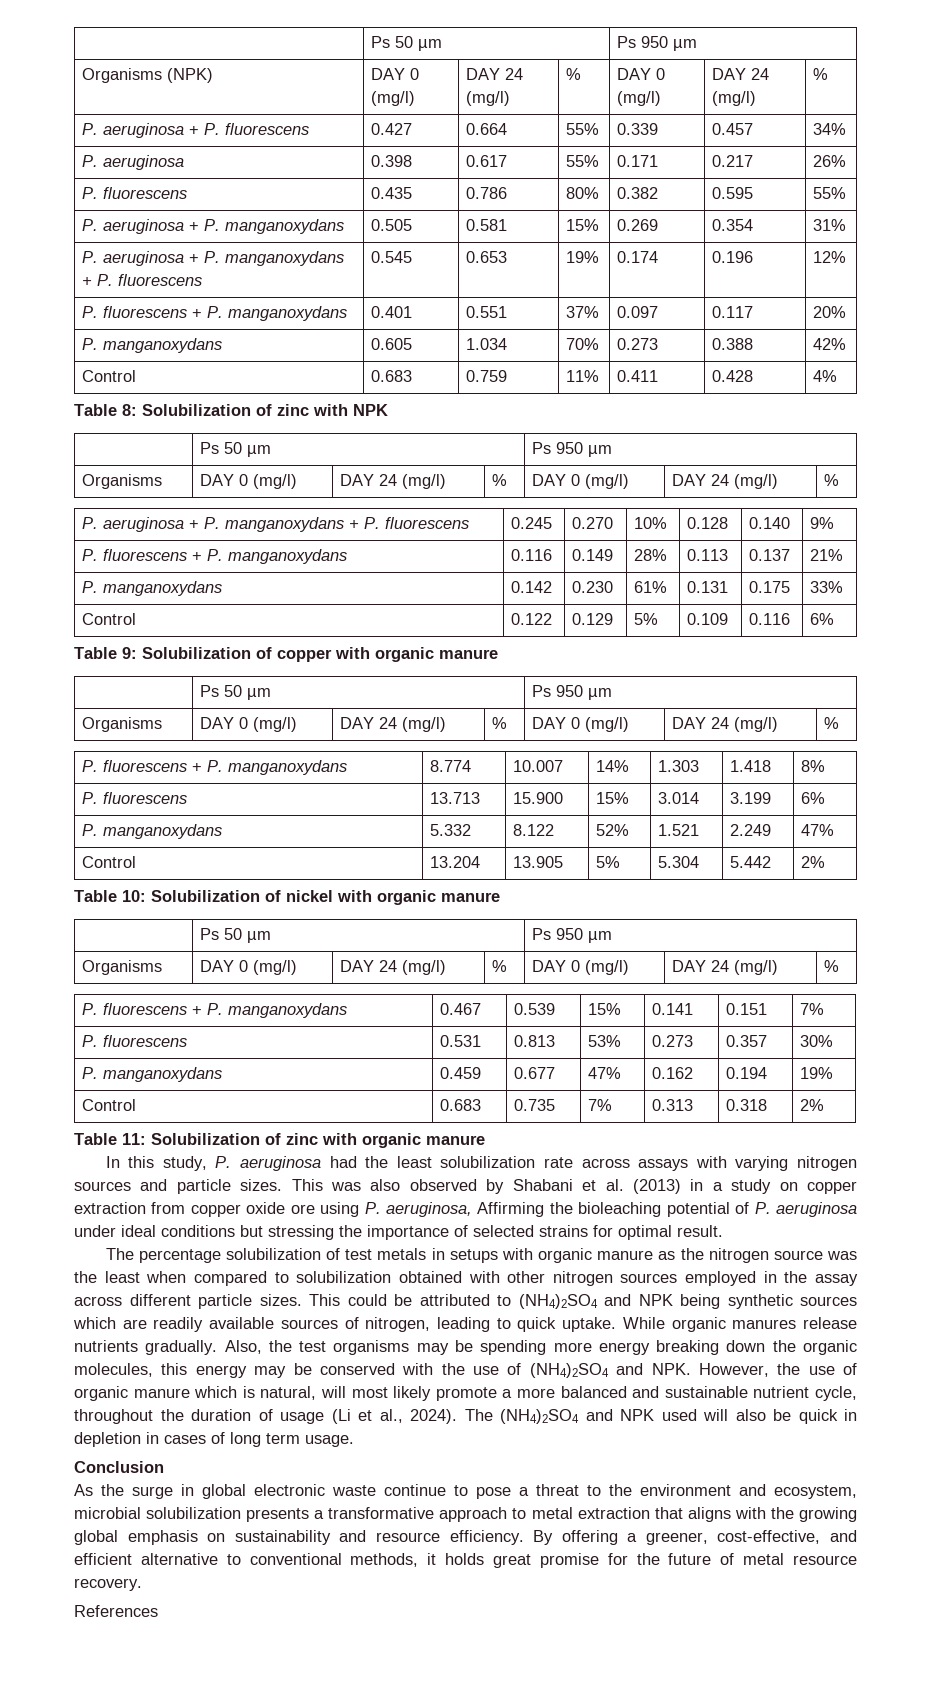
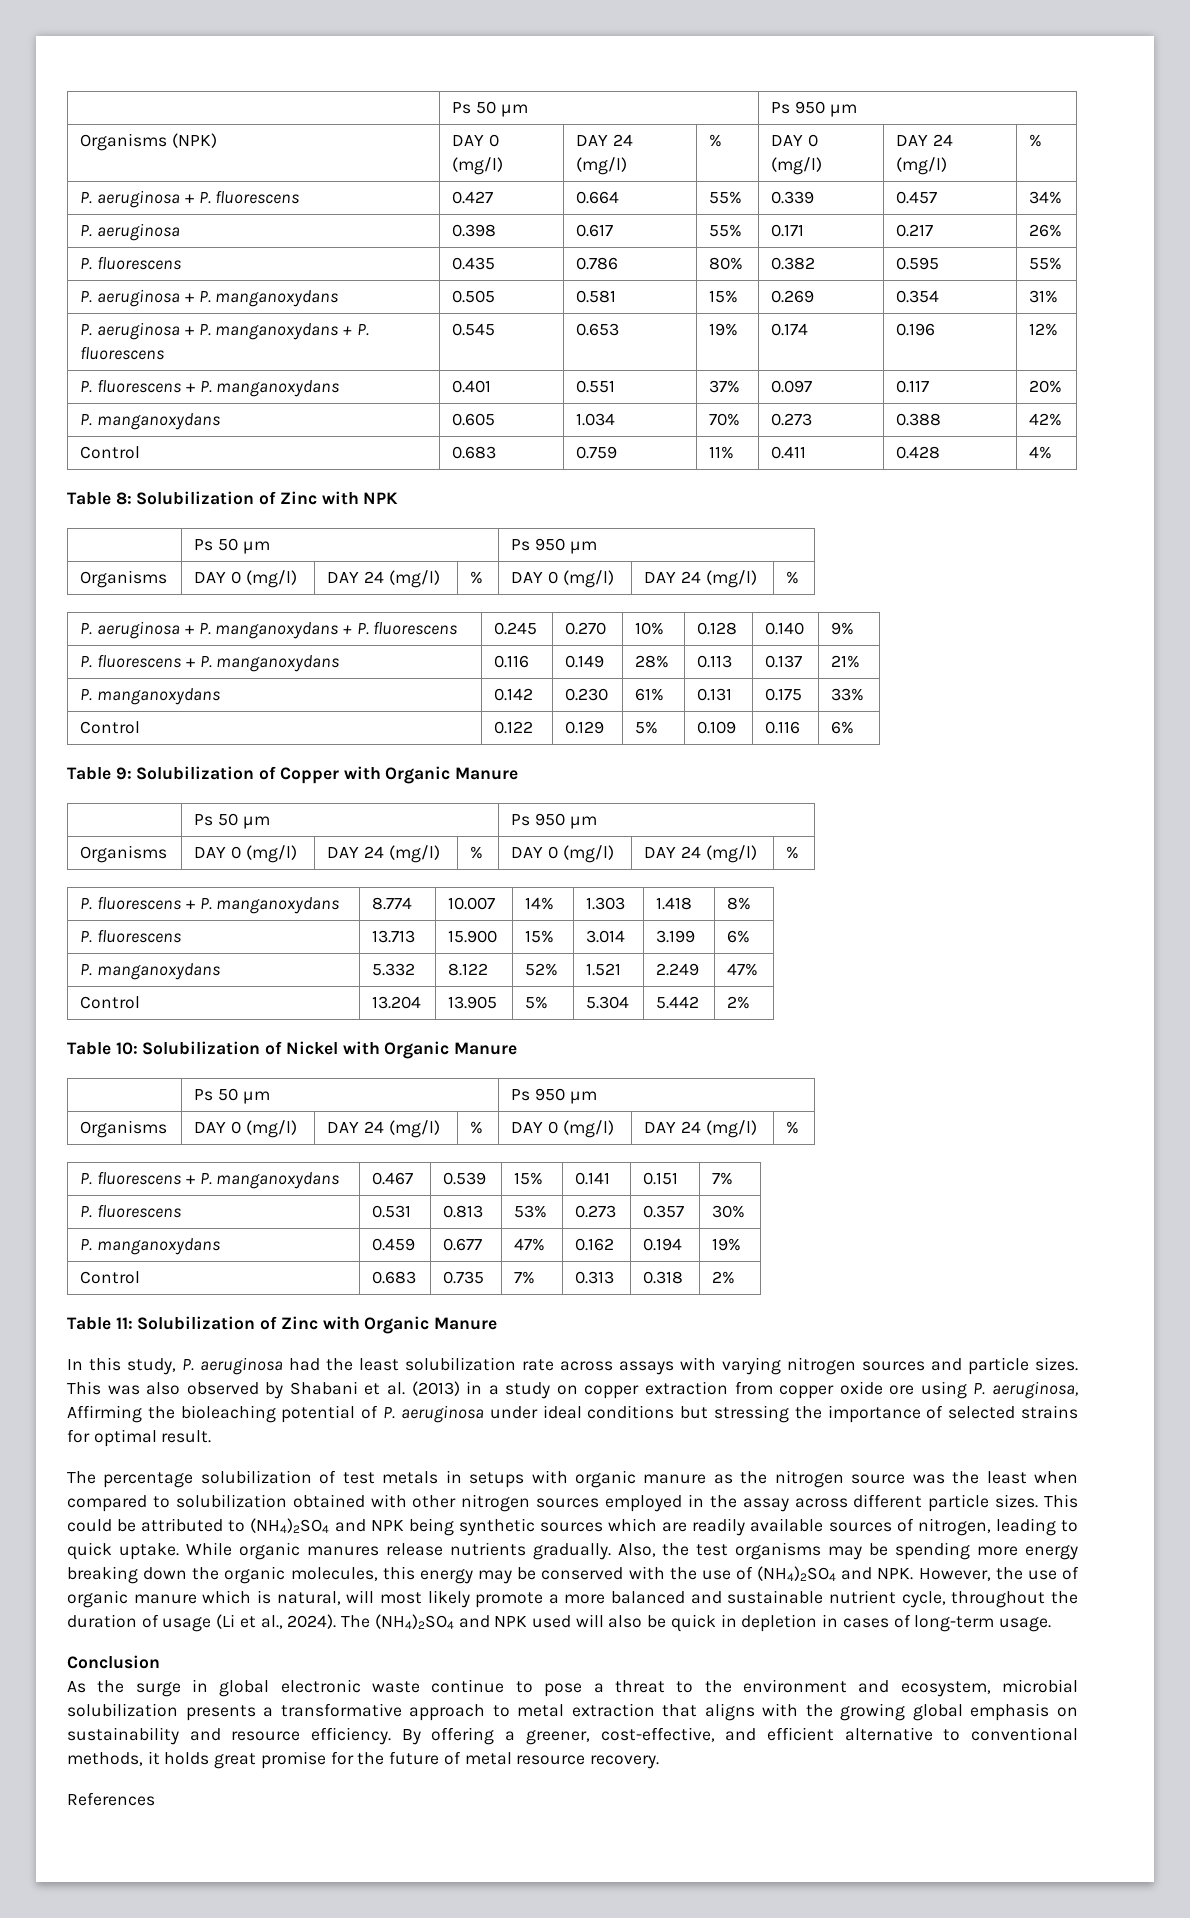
[277,404,309,416] zinc -> [279,491,317,505] Zinc
[277,647,498,662] copper with organic manure -> [279,766,519,784] Copper with Organic Manure
[286,890,500,905] nickel with organic manure -> [285,1041,518,1059] Nickel with Organic Manure
[286,1133,485,1148] zinc with organic manure -> [280,1316,498,1334] Zinc with Organic Manure
[230,1432,300,1447] long term -> [914,1615,995,1632] long-term

